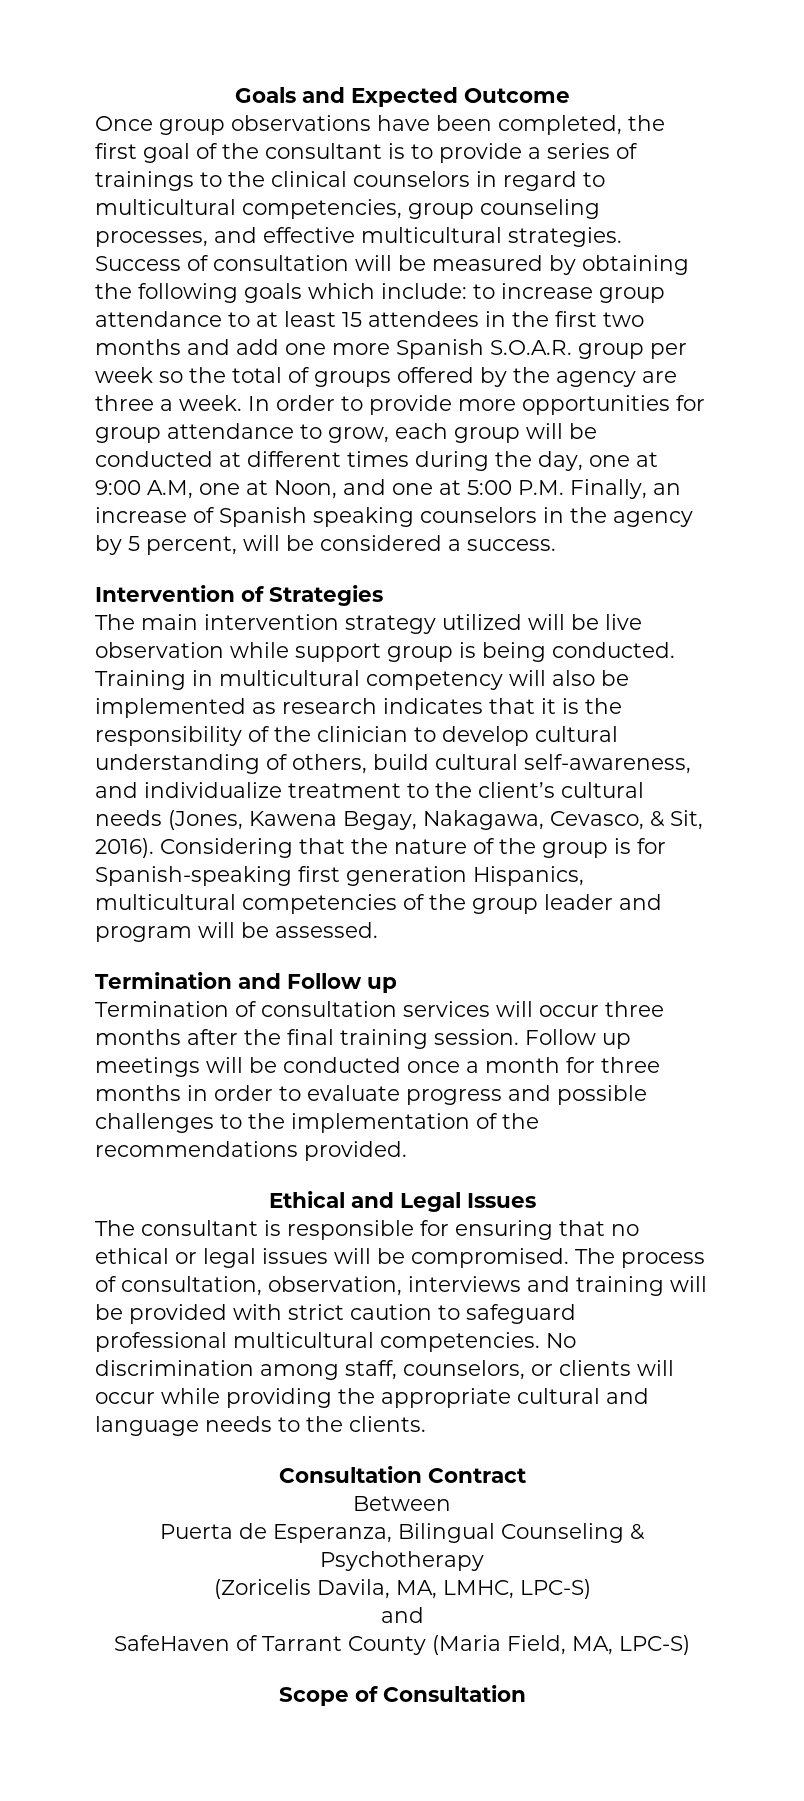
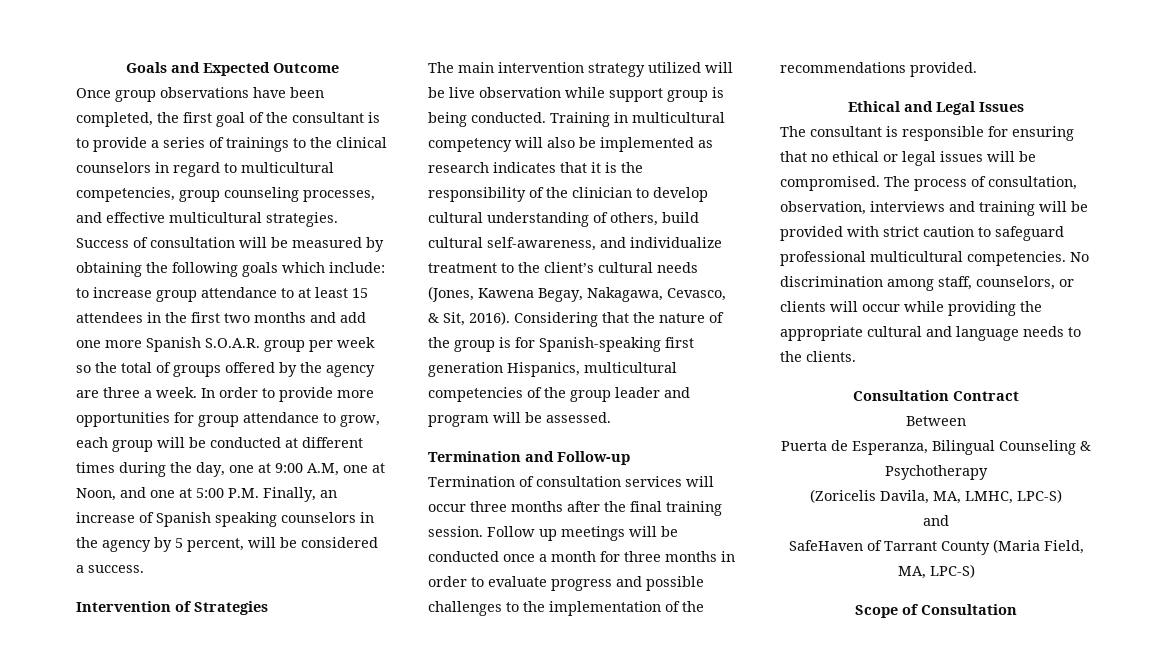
[287,973,397,993] Follow up -> [557,451,630,465] Follow-up

